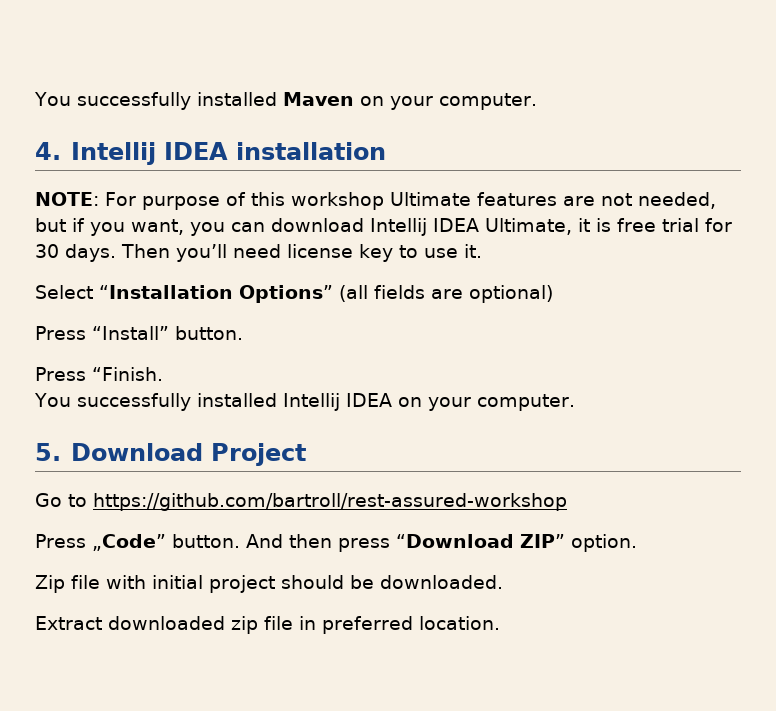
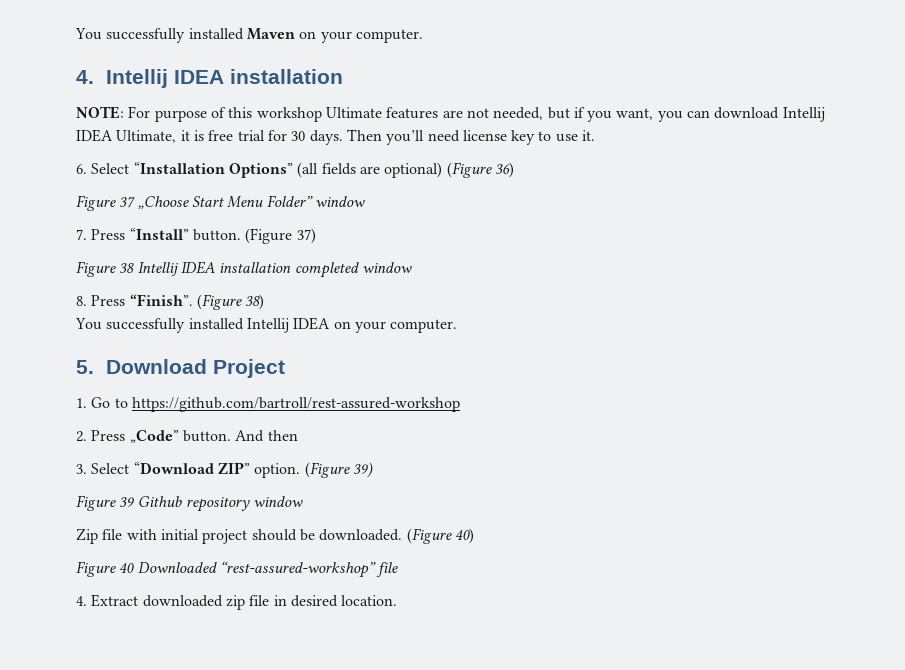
(482, 251) none -> [76,164,87,174] 6.
[35,326,243,340] [35,367,163,381] // Press “Install” button. // Press “Finish. -> [446,162,514,178] [76,195,365,211] [76,228,316,244] [76,261,412,278] [76,294,265,310] (Figure 36) // Figure 37 „Choose Start Menu Folder” window // 7. Press “Install” button. (Figure 37) // Figure 38 Intellij IDEA installation completed window // 8. Press “Finish”. (Figure 38)
(306, 454) none -> [76,398,87,408] 1.
(567, 502) none -> [76,431,87,442] 2.
[338,538,390,552] press -> [76,463,130,474] // 3. Select
(637, 543) none -> [304,462,373,478] [76,495,304,512] (Figure 39) // Figure 39 Github repository window
(503, 582) // -> [406,528,474,544] [76,561,399,578] [76,596,87,606] (Figure 40) // Figure 40 Downloaded “rest-assured-workshop” file // 4.
[322,616,413,634] preferred -> [290,595,338,607] desired

